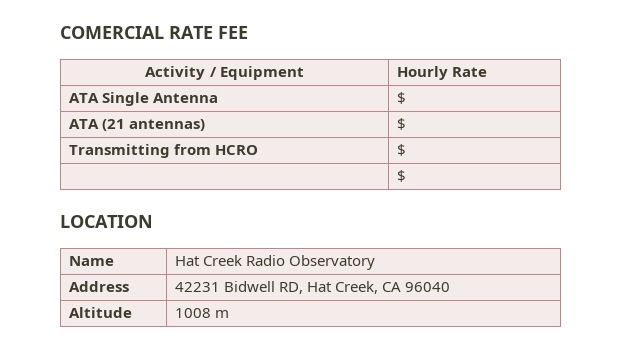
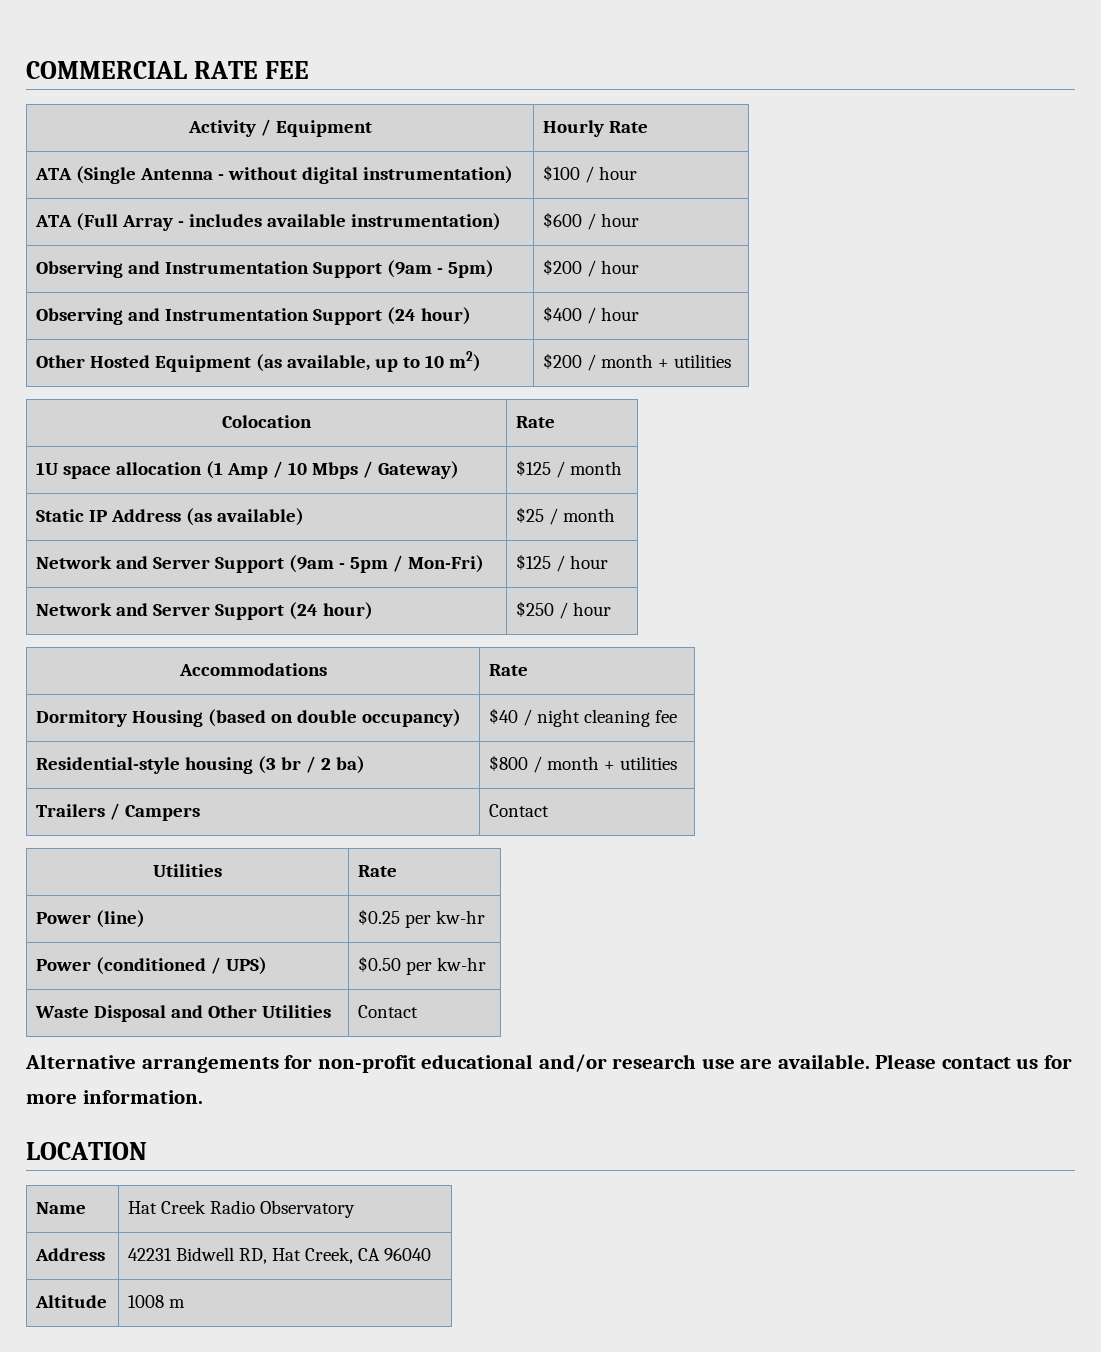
[60,26,164,39] COMERCIAL -> [26,61,187,79] COMMERCIAL
[102,92,150,106] Single -> [76,166,137,184] (Single
[396,92,406,104] [68,119,206,131] [396,118,406,130] [68,144,259,158] [396,144,406,156] [396,170,406,182] | $ // ATA (21 antennas) | $ // Transmitting from HCRO | $ // | $ -> [218,166,514,184] [543,165,638,183] [35,213,502,231] [543,212,640,230] [36,260,495,278] [543,259,640,277] [36,307,472,325] [543,306,640,324] [36,351,482,372] [543,353,732,371] [222,415,312,428] [516,416,556,428] [36,461,460,479] [516,460,623,478] [36,508,305,526] [516,507,616,525] [36,555,485,573] [516,554,609,572] [36,602,374,620] [516,601,612,619] [178,663,327,676] [489,664,529,676] [36,709,462,727] [489,708,678,727] [36,756,366,774] [489,755,678,773] [36,803,201,821] [489,804,550,817] [153,864,222,877] [358,865,398,877] [36,910,146,928] [358,909,486,928] [36,957,268,975] [358,956,487,975] [35,1005,332,1022] [358,1005,419,1018] [25,1054,1072,1073] [26,1090,203,1104] - without digital instrumentation) | $100 / hour // ATA (Full Array - includes available instrumentation) | $600 / hour // Observing and Instrumentation Support (9am - 5pm) | $200 / hour // Observing and Instrumentation Support (24 hour) | $400 / hour // Other Hosted Equipment (as available, up to 10 m2) | $200 / month + utilities // Colocation | Rate // 1U space allocation (1 Amp / 10 Mbps / Gateway) | $125 / month // Static IP Address (as available) | $25 / month // Network and Server Support (9am - 5pm / Mon-Fri) | $125 / hour // Network and Server Support (24 hour) | $250 / hour // Accommodations | Rate // Dormitory Housing (based on double occupancy) | $40 / night cleaning fee // Residential-style housing (3 br / 2 ba) | $800 / month + utilities // Trailers / Campers | Contact // Utilities | Rate // Power (line) | $0.25 per kw-hr // Power (conditioned / UPS) | $0.50 per kw-hr // Waste Disposal and Other Utilities | Contact // Alternative arrangements for non-profit educational and/or research use are available. Please contact us for more information.

